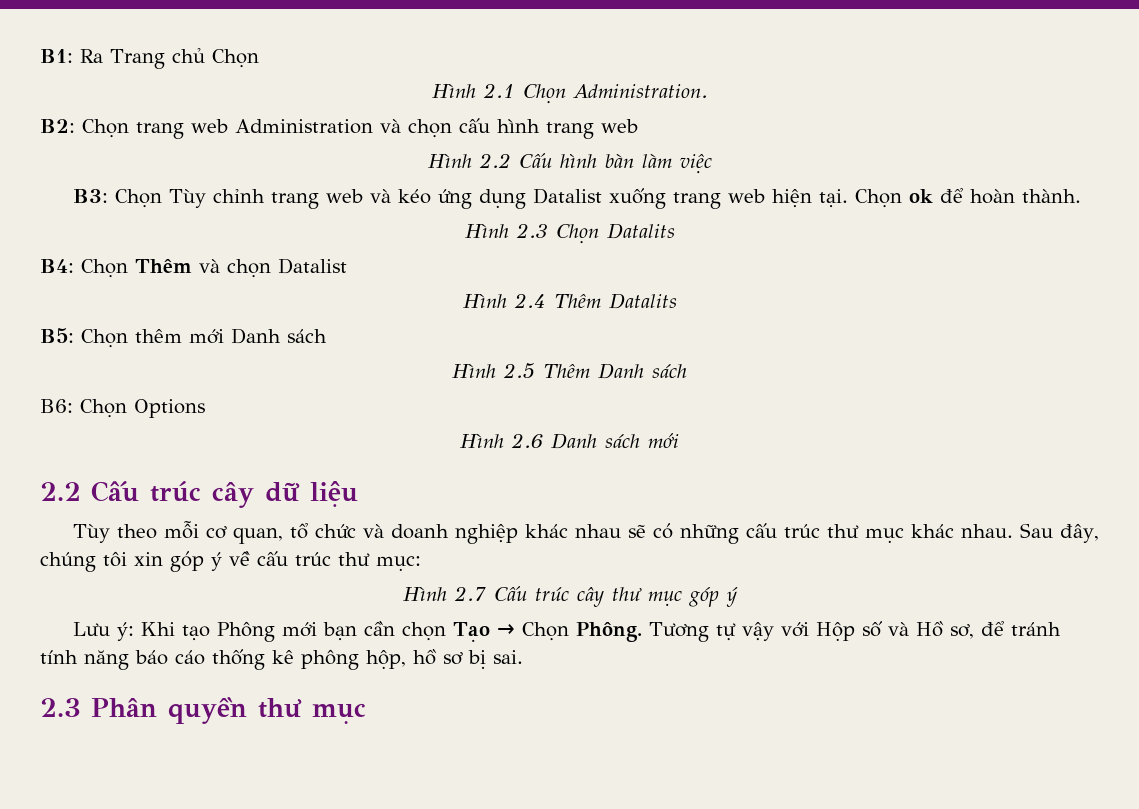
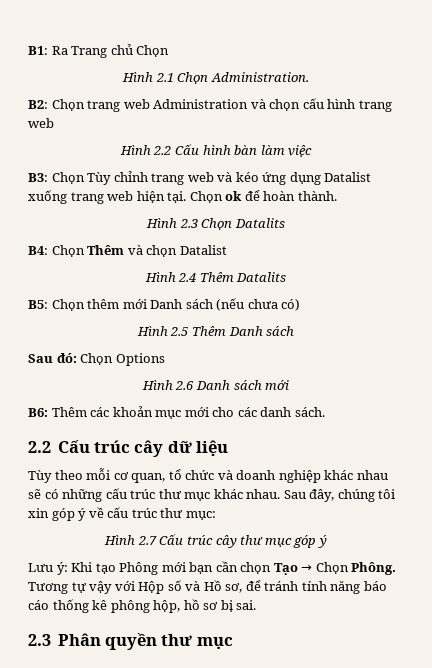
(327, 336) none -> [216,298,301,311] (nếu chưa có)
[40,399,73,413] B6: -> [28,353,77,363] Sau đó:
(679, 440) none -> [28,406,325,419] // B6: Thêm các khoản mục mới cho các danh sách.

